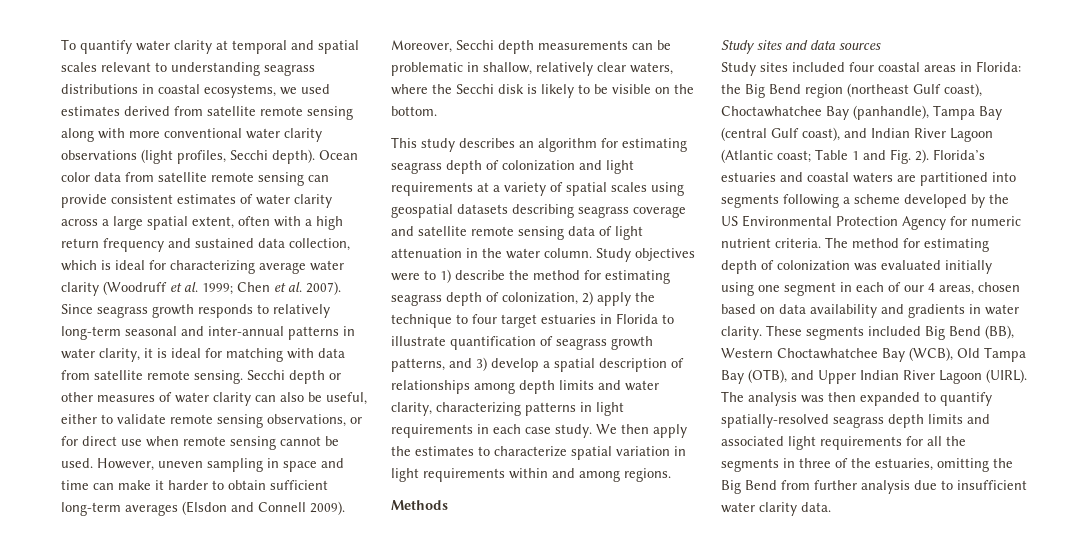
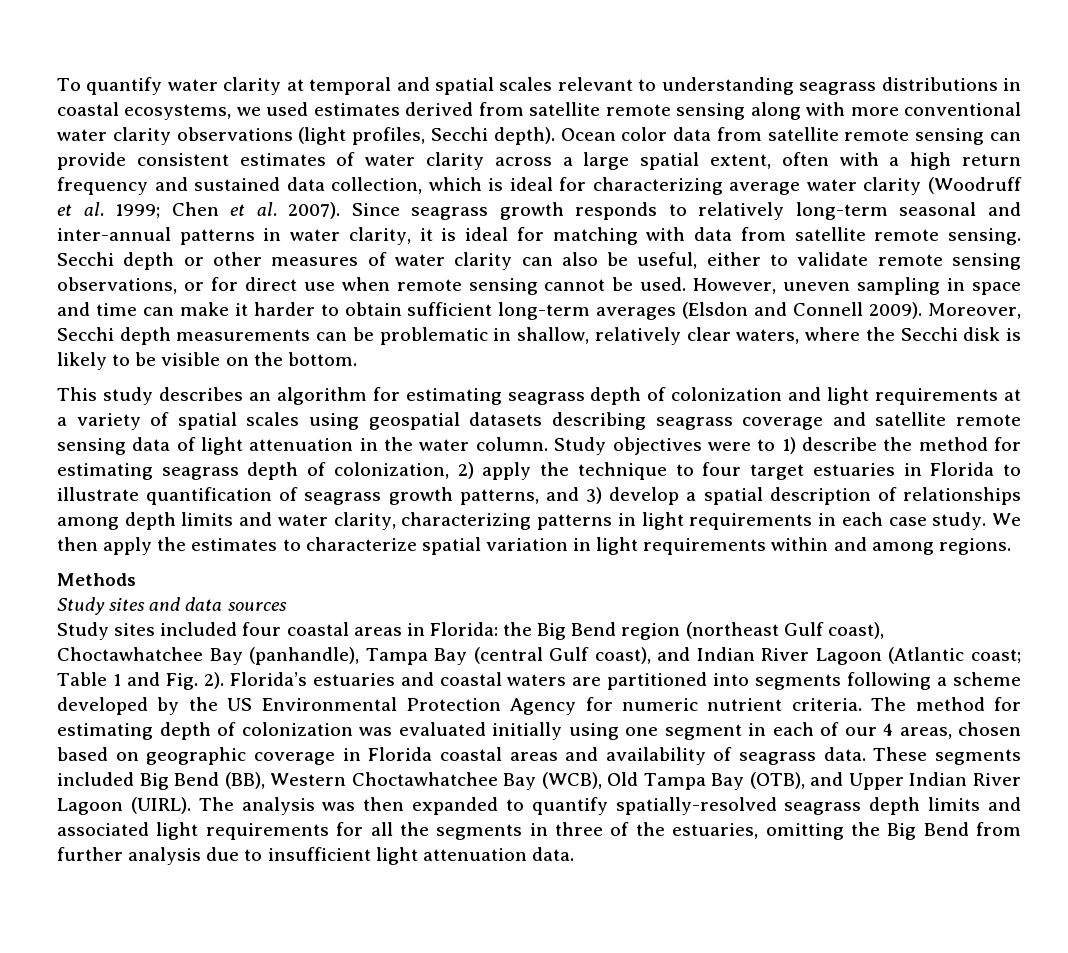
[779,304,1019,318] [721,326,762,340] data availability and gradients in water clarity. -> [146,747,866,765] geographic coverage in Florida coastal areas and availability of seagrass data.
[721,502,797,516] water clarity -> [375,847,527,865] light attenuation

